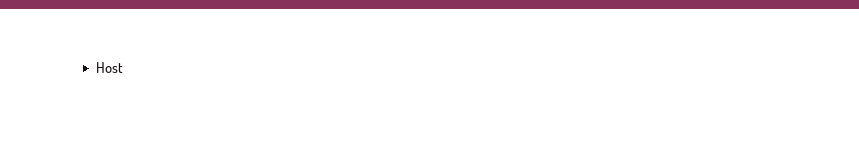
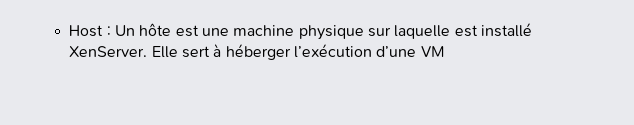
(124, 67) none -> [106,23,532,40] [69,44,445,60] : Un hôte est une machine physique sur laquelle est installé XenServer. Elle sert à héberger l’exécution d’une VM

